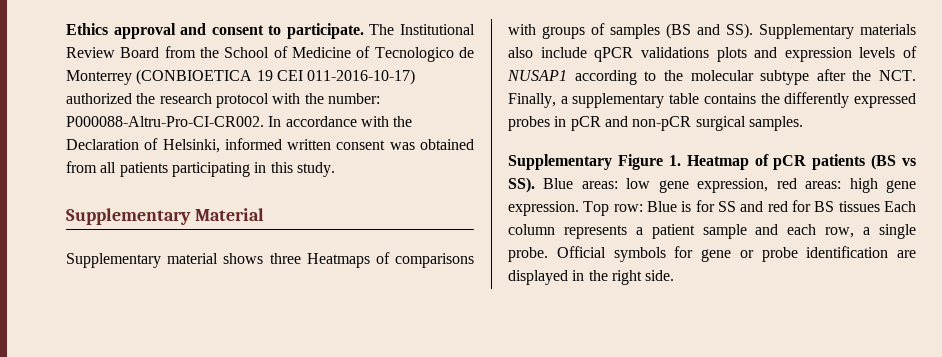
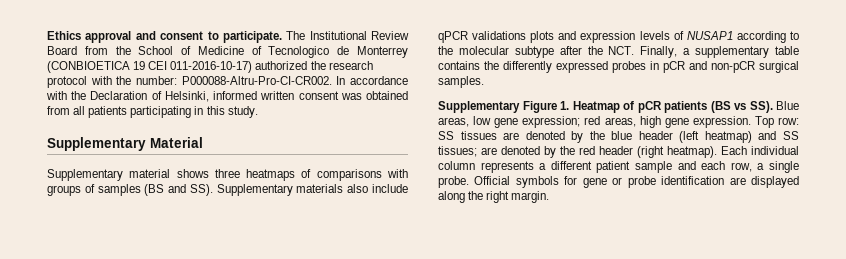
[306,253,370,268] Heatmaps -> [246,169,296,181] heatmaps
[581,181,618,189] areas: -> [438,117,469,127] areas,
[697,178,842,193] expression, red areas: -> [522,116,636,128] expression; red areas,
[647,200,916,212] Blue is for SS and red for BS tissues Each -> [438,131,799,143] [438,146,799,158] SS tissues are denoted by the blue header (left heatmap) and SS tissues; are denoted by the red header (right heatmap). Each individual
(643, 231) none -> [550,161,592,170] different
[572,270,585,281] in -> [438,191,465,203] along
[645,270,675,281] side. -> [511,191,550,203] margin.

